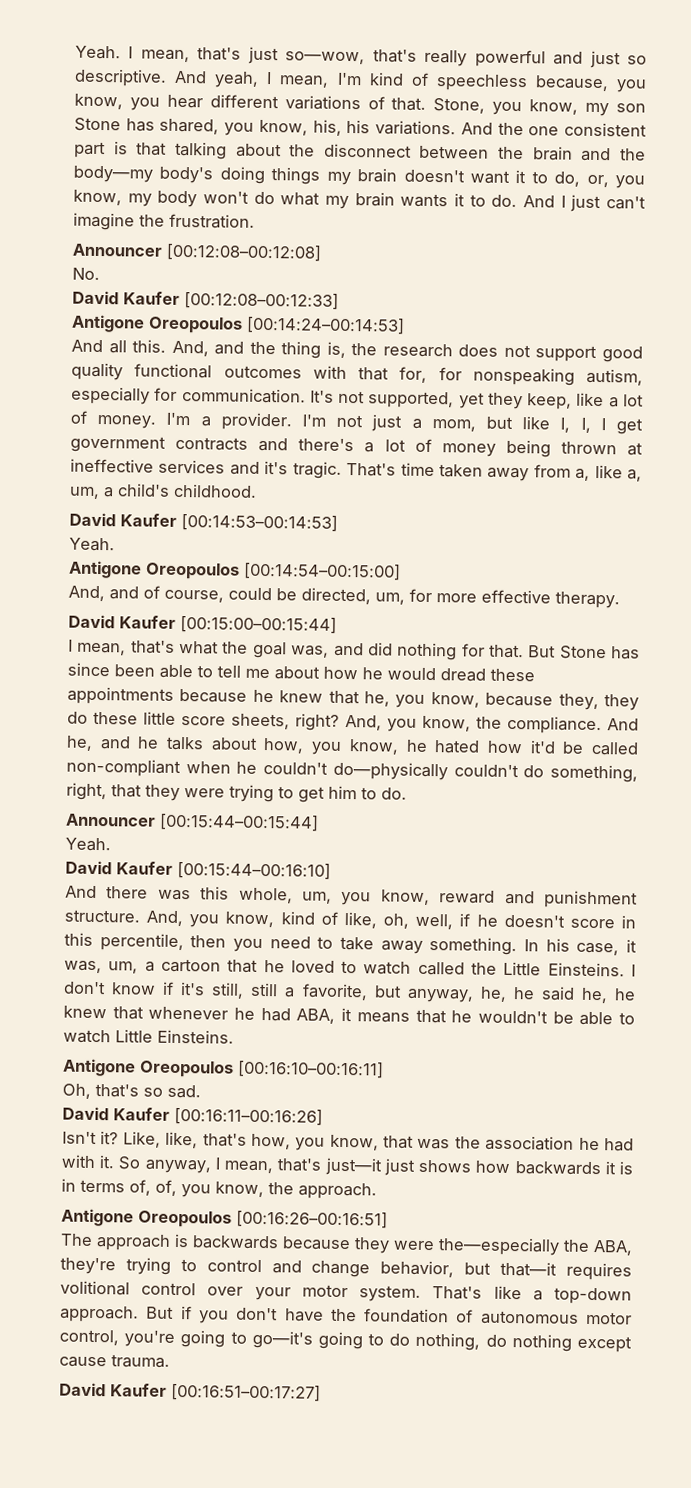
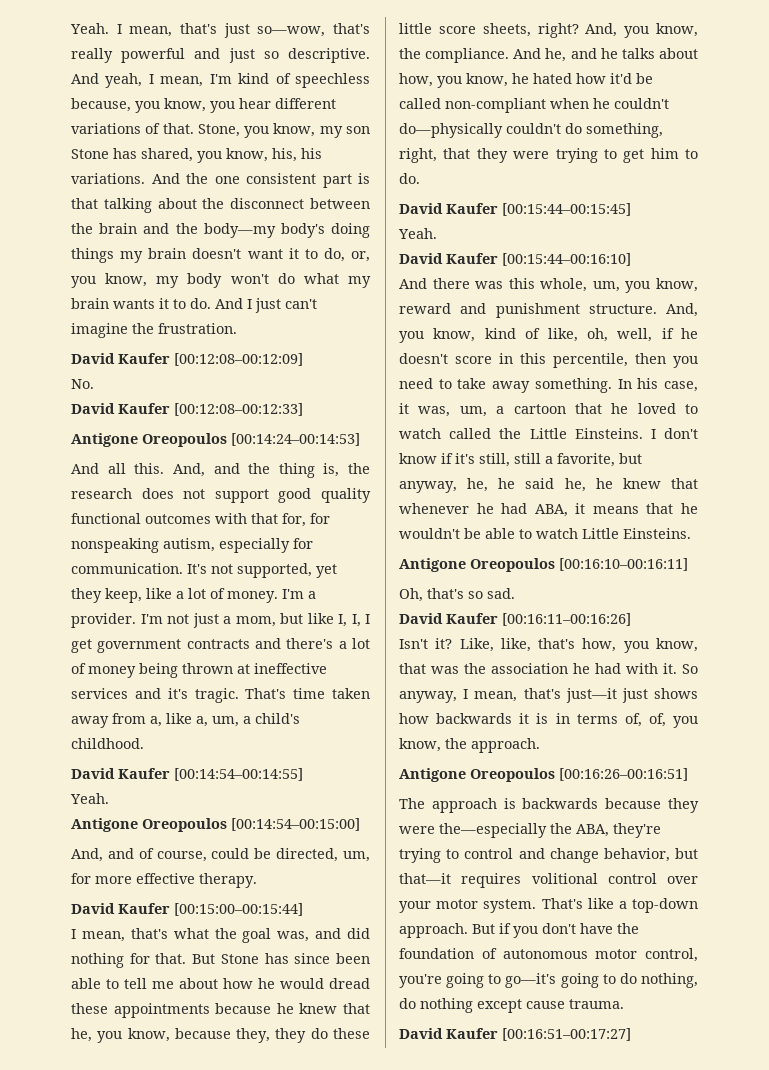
[72,243,321,262] Announcer [00:12:08–00:12:08] -> [71,353,303,366] David Kaufer [00:12:08–00:12:09]
[181,514,338,532] [00:14:53–00:14:53] -> [174,768,303,781] [00:14:54–00:14:55]
[65,813,319,832] Announcer [00:15:44–00:15:44] -> [399,203,631,216] David Kaufer [00:15:44–00:15:45]

